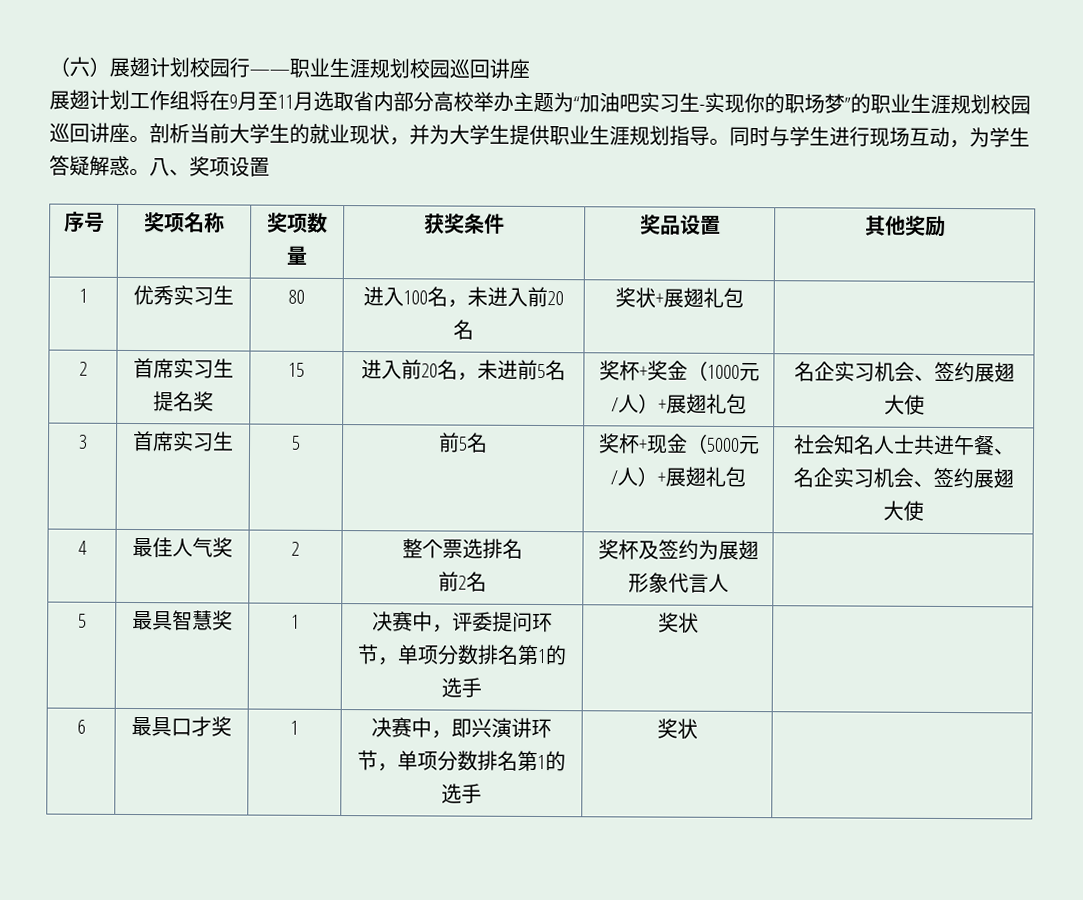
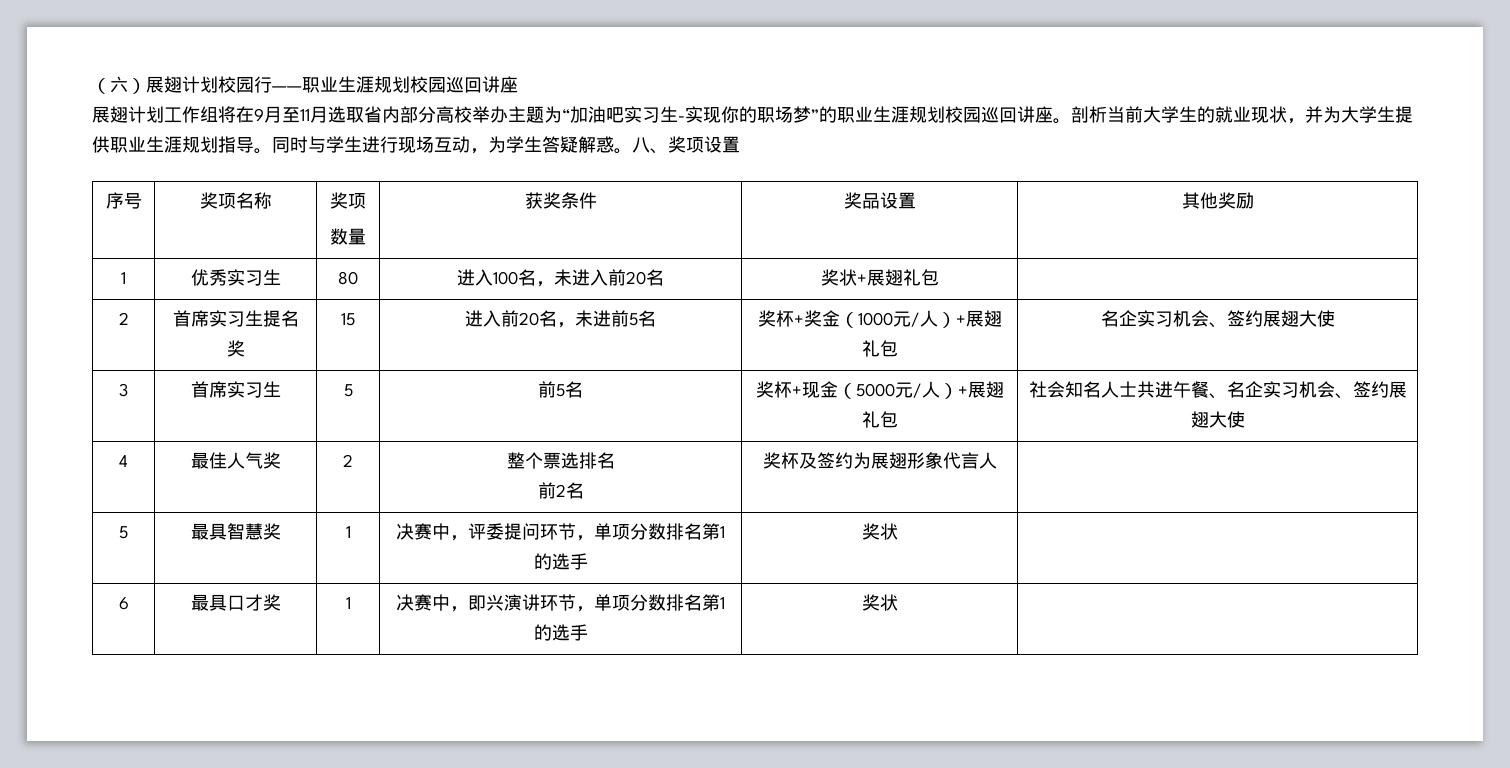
(308, 223) none -> (366, 201) //

